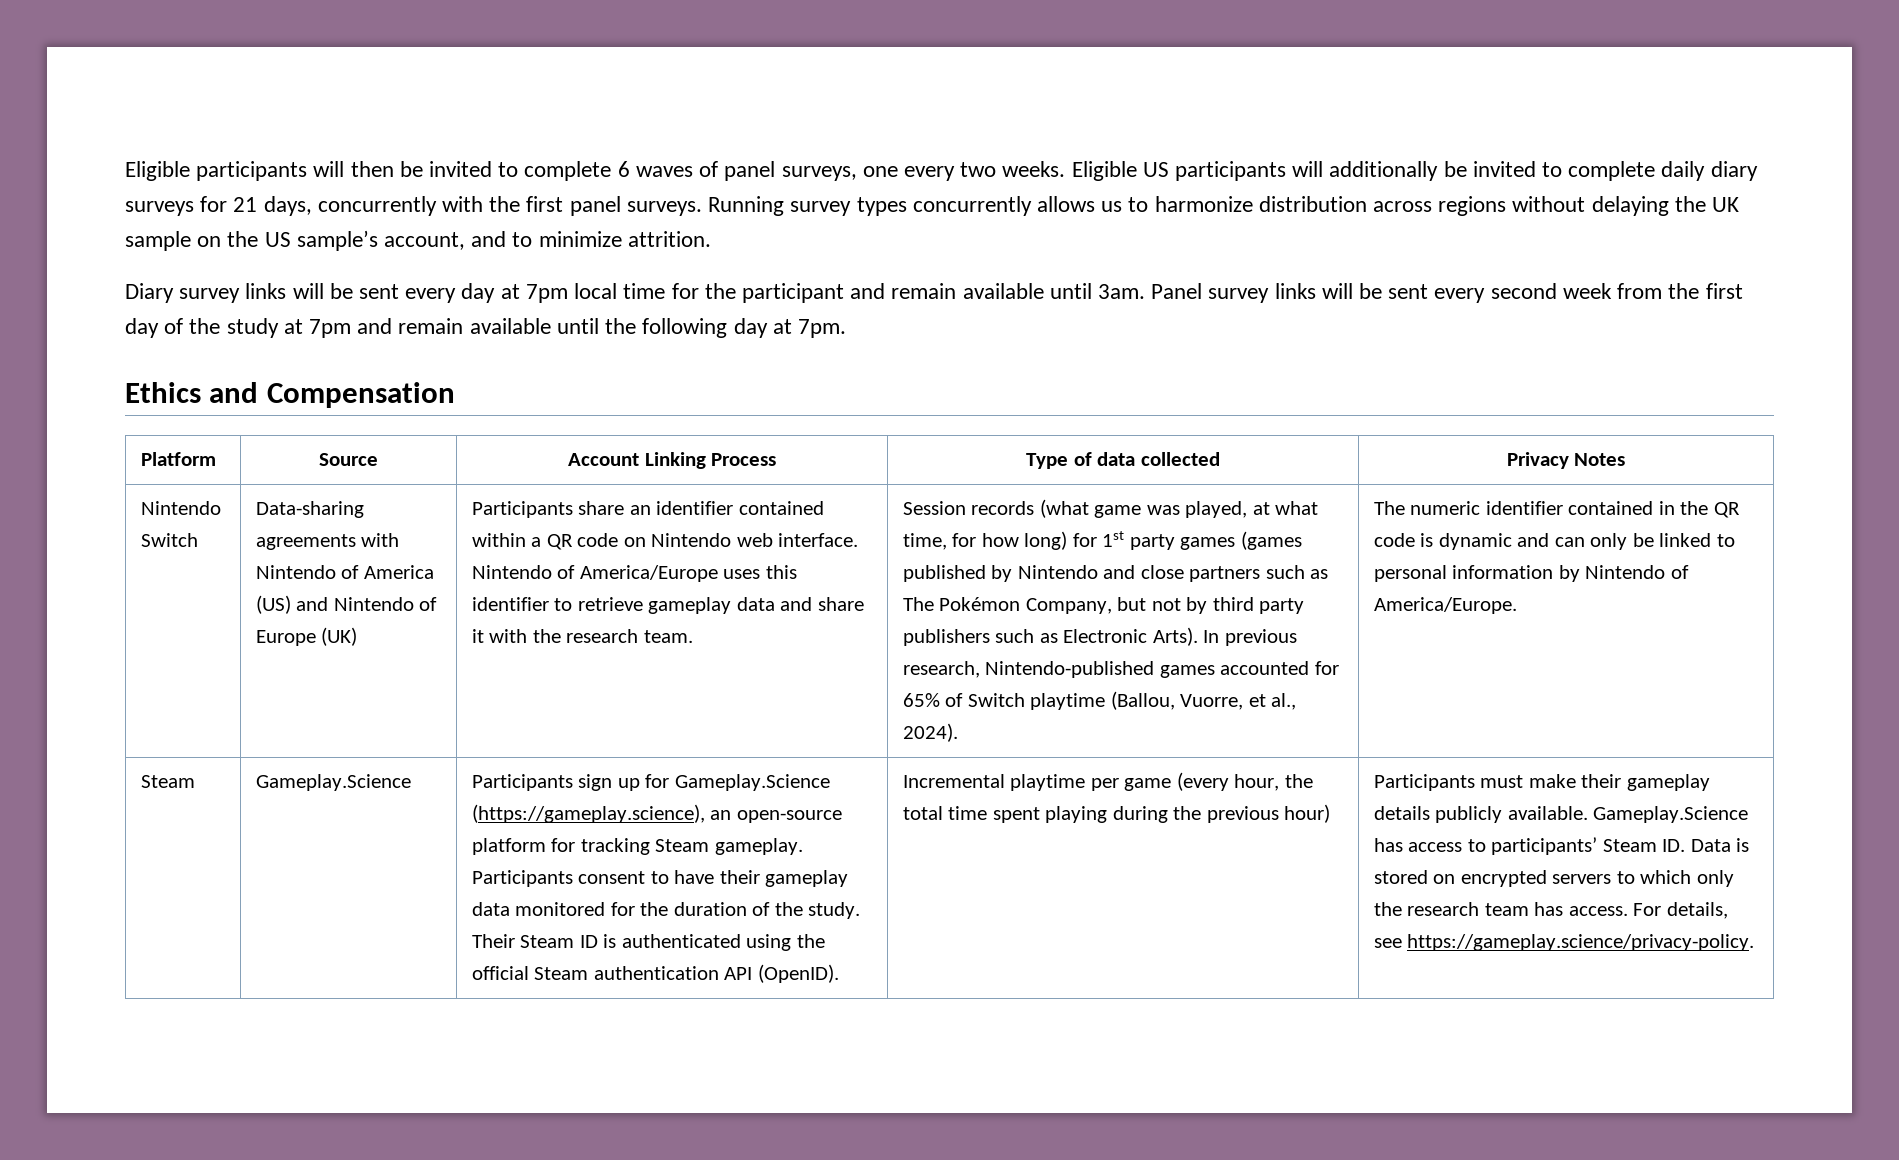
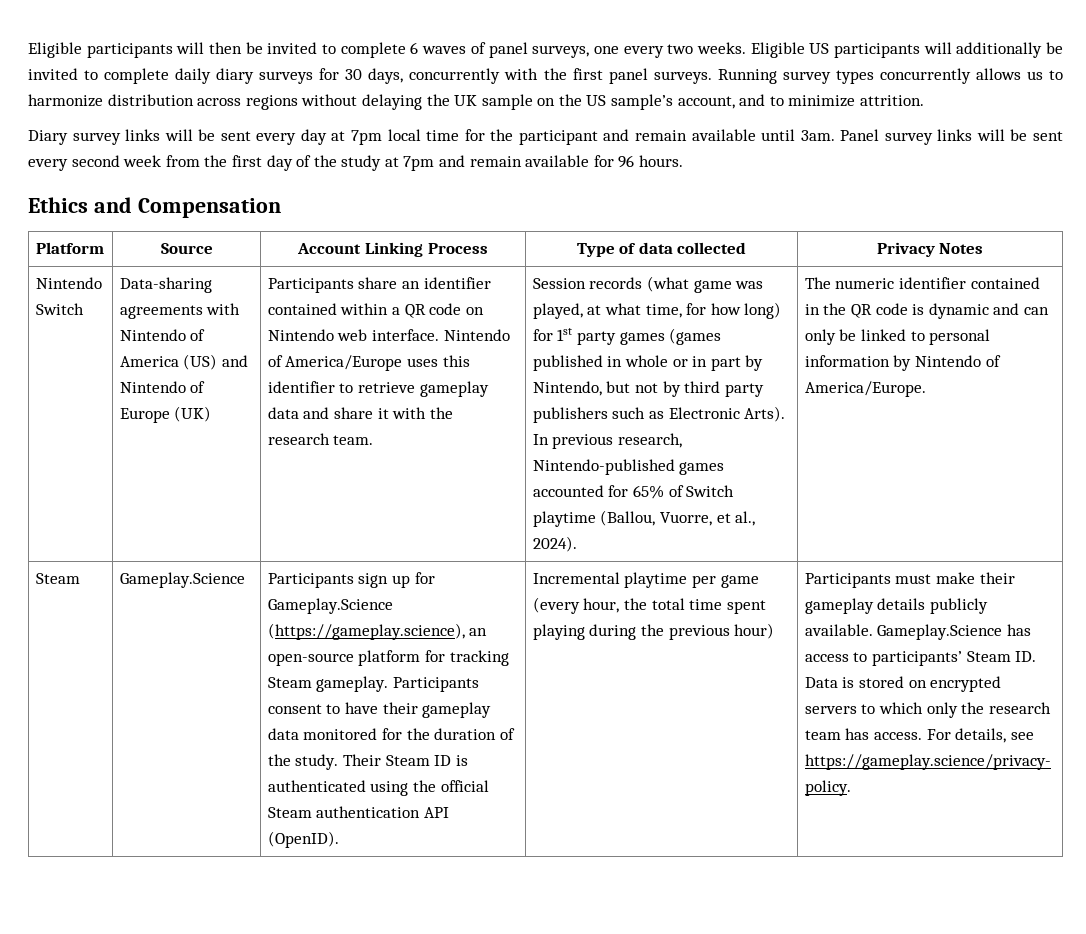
[233,197,258,212] 21 -> [345,69,363,80] 30
[556,318,846,338] until the following day at 7pm. -> [593,155,684,168] for 96 hours.
[991,565,1329,582] [902,597,1112,614] by Nintendo and close partners such as The Pokémon Company, -> [607,355,764,371] [532,381,602,396] in whole or in part by Nintendo,

